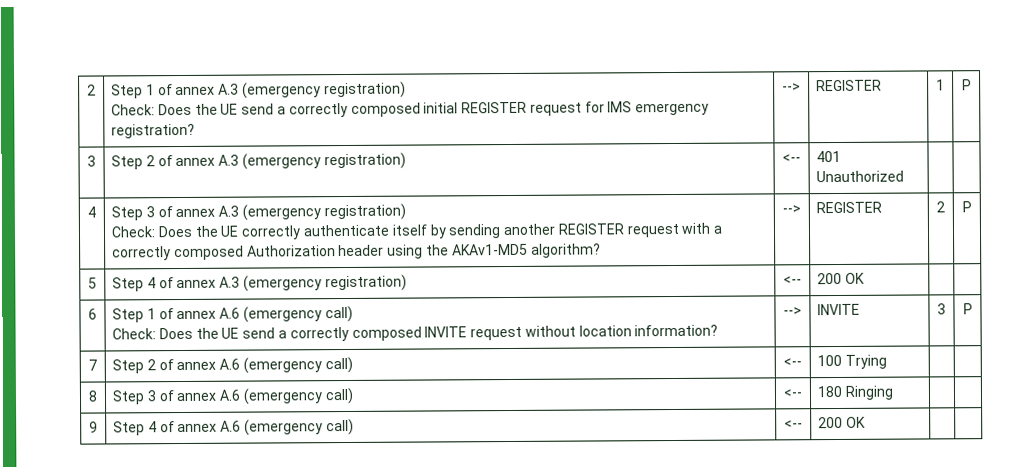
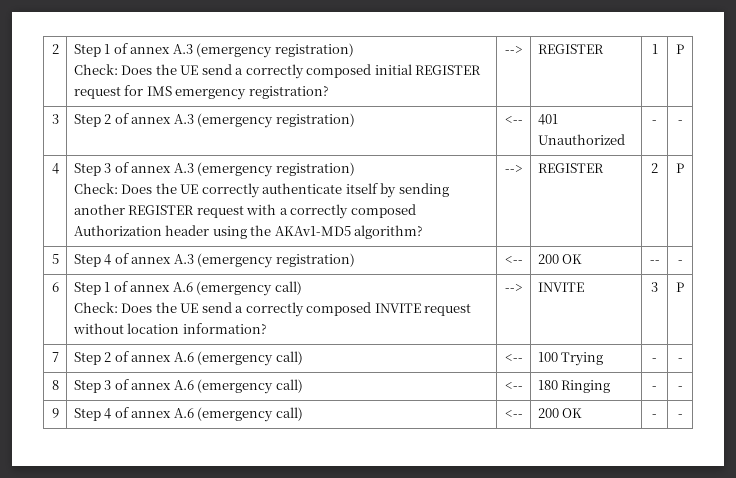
(905, 176) | -> [652,120,657,124] [677,120,683,124] - | -
(865, 278) | -> [649,260,660,264] [677,260,683,264] -- | -
(887, 361) | -> [652,358,657,362] [677,358,683,362] - | -
(894, 392) | -> [652,386,657,390] [677,386,683,390] - | -
(866, 422) | -> [652,414,657,418] [677,414,683,418] - | -

